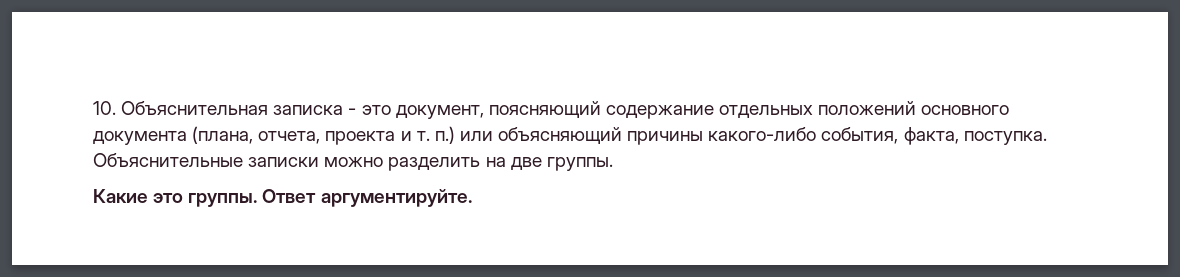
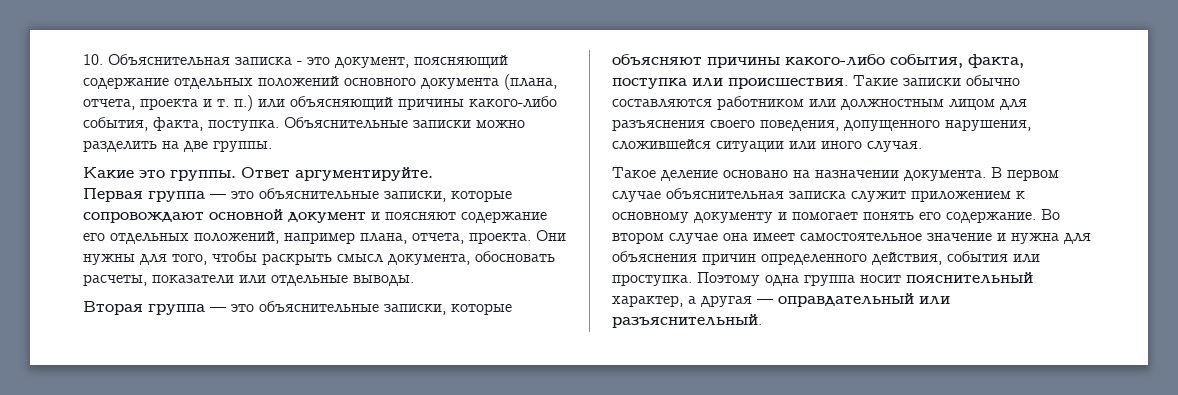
(472, 198) none -> [83,188,512,202] [83,209,547,223] [83,230,566,244] [83,251,555,265] [83,274,414,286] [83,301,512,315] [612,54,1024,68] [612,75,1020,89] [612,96,1027,110] [612,119,1031,131] [612,139,922,152] [612,167,1059,181] [612,188,1025,202] [612,209,1060,223] [612,232,1091,244] [612,251,1040,265] [612,272,1033,286] [612,293,950,307] [612,314,762,328] // Первая группа — это объяснительные записки, которые сопровождают основной документ и поясняют содержание его отдельных положений, например плана, отчета, проекта. Они нужны для того, чтобы раскрыть смысл документа, обосновать расчеты, показатели или отдельные выводы. // Вторая группа — это объяснительные записки, которые объясняют причины какого-либо события, факта, поступка или происшествия. Такие записки обычно составляются работником или должностным лицом для разъяснения своего поведения, допущенного нарушения, сложившейся ситуации или иного случая. // Такое деление основано на назначении документа. В первом случае объяснительная записка служит приложением к основному документу и помогает понять его содержание. Во втором случае она имеет самостоятельное значение и нужна для объяснения причин определенного действия, события или проступка. Поэтому одна группа носит пояснительный характер, а другая — оправдательный или разъяснительный.

